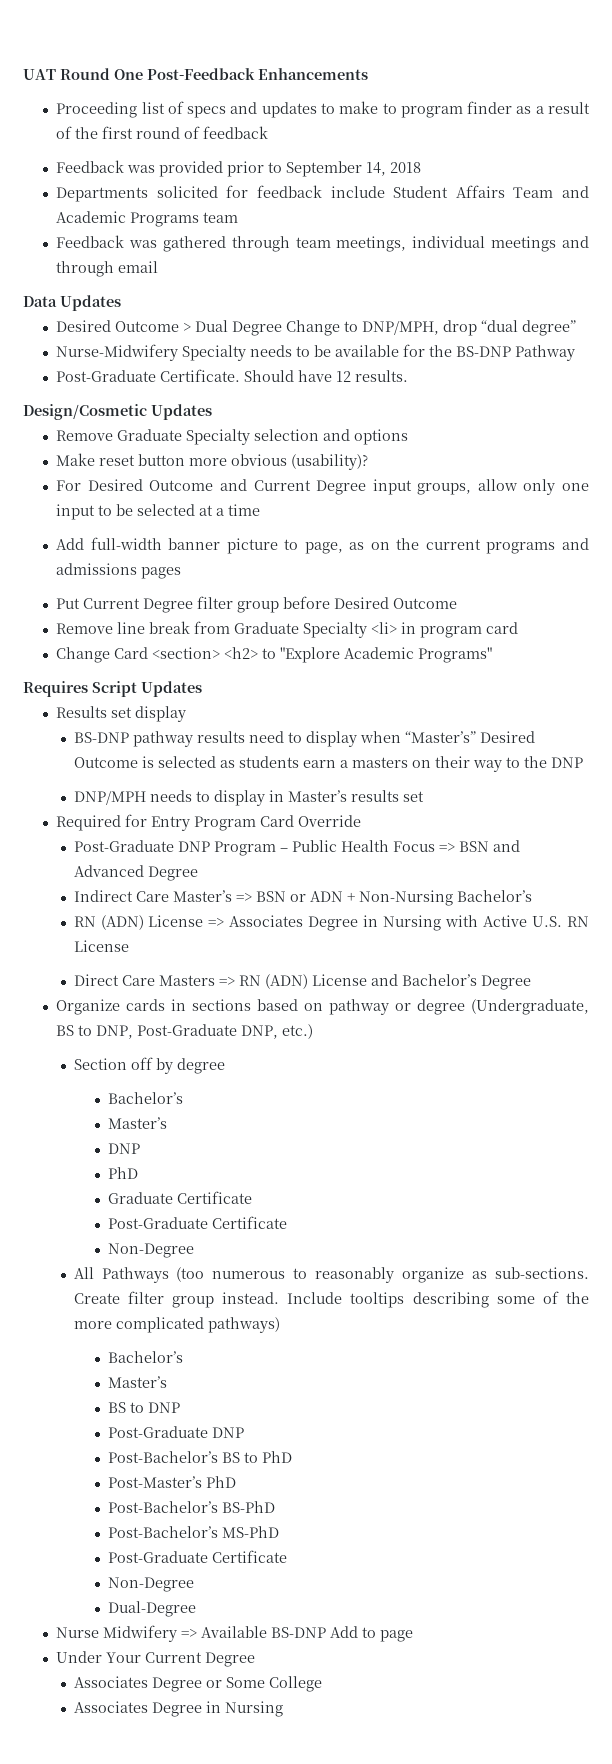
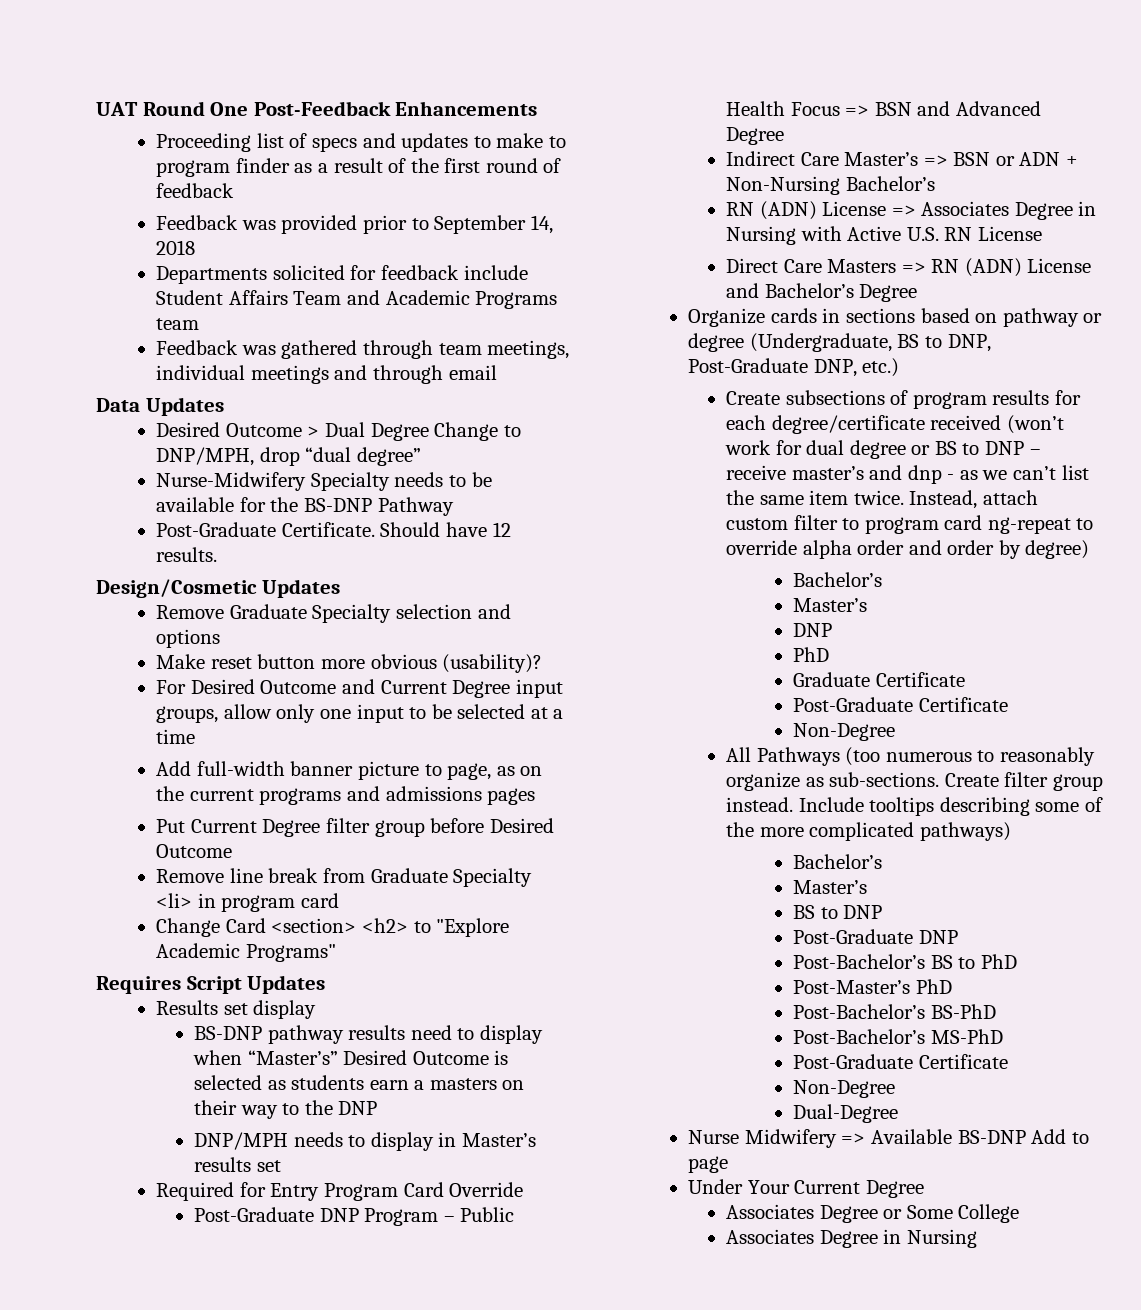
[73,1057,225,1074] Section off by degree -> [726,390,1081,409] [726,415,1064,434] [725,440,1041,459] [726,465,1089,484] [726,490,1038,509] [726,515,1094,534] [726,540,1090,559] Create subsections of program results for each degree/certificate received (won’t work for dual degree or BS to DNP – receive master’s and dnp - as we can’t list the same item twice. Instead, attach custom filter to program card ng-repeat to override alpha order and order by degree)

